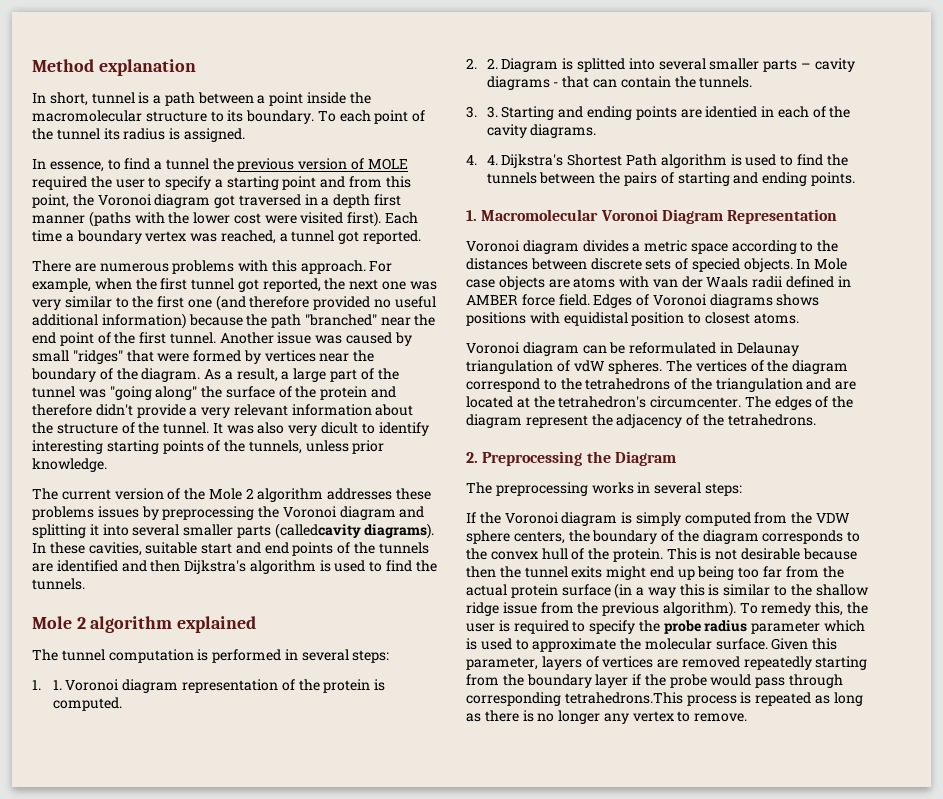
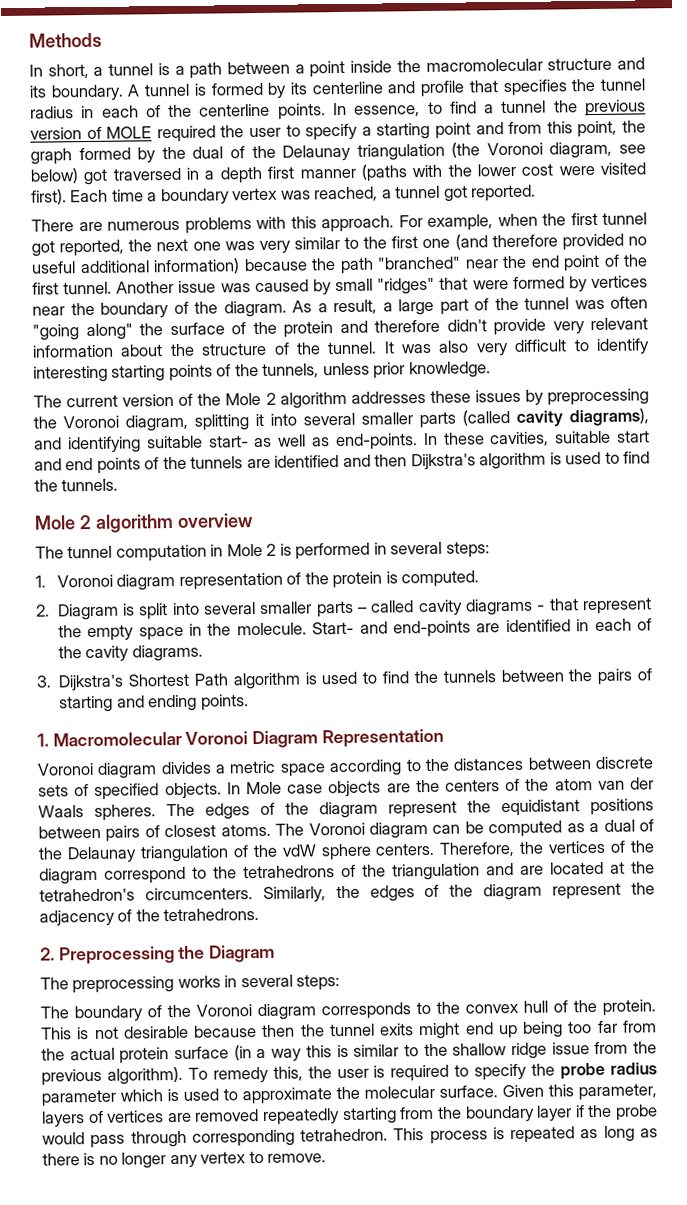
[32,59,196,76] Method explanation -> [29,32,102,48] Methods
(88, 99) none -> [93,66,104,76] a
[210,111,224,122] to -> [617,57,645,70] and
[317,110,426,124] [32,128,245,142] To each point of the tunnel its radius is assigned. // -> [127,78,645,99] [30,103,326,120] A tunnel is formed by its centerline and profile that specifies the tunnel radius in each of the centerline points.
[97,194,211,208] Voronoi diagram -> [30,141,646,165] [30,168,79,184] graph formed by the dual of the Delaunay triangulation (the Voronoi diagram, see below)
(106, 393) none -> [610,296,648,309] often
[189,407,198,416] a -> (546, 327) none
[321,422,359,434] dicult -> [514,339,568,352] difficult
[32,506,94,520] problems -> (471, 396) none
[339,506,425,520] diagram and -> [125,414,188,432] diagram,
[274,523,435,539] (calledcavity diagrams). -> [462,408,649,427] [34,433,418,454] (called cavity diagrams), and identifying suitable start- as well as end-points.
[177,616,257,633] explained -> [176,513,254,528] overview
(194, 656) none -> [210,543,277,557] in Mole 2
[52,680,62,690] 1. -> (46, 581) none
[486,58,498,69] 2. -> (50, 610) none
[577,58,626,72] splitted -> [138,603,169,620] split
(811, 66) none -> [370,600,415,613] called
[593,76,753,88] [466,106,758,120] can contain the tunnels. // 3. 3. Starting and ending points are identied -> [582,597,652,615] [57,619,571,642] represent the empty space in the molecule. Start- and end-points are identified
[466,155,498,165] 4. 4. -> [36,675,51,688] 3.
[691,258,740,272] specied -> [94,783,160,800] specified
[573,276,851,288] [466,294,820,308] [466,312,702,326] atoms with van der Waals radii defined in AMBER force field. Edges of Voronoi diagrams shows positions with equidistal position to -> [415,777,655,793] [38,798,654,821] [38,825,160,842] the centers of the atom van der Waals spheres. The edges of the diagram represent the equidistant positions between pairs of
(799, 318) // -> [275,823,305,836] The
[629,342,799,356] [466,360,693,374] reformulated in Delaunay triangulation of vdW spheres. The -> [488,819,655,838] [38,841,544,864] computed as a dual of the Delaunay triangulation of the vdW sphere centers. Therefore, the
[650,396,771,408] circumcenter. The -> [144,885,360,903] circumcenters. Similarly, the
[466,512,851,526] [466,530,699,544] If the Voronoi diagram is simply computed from the VDW sphere centers, the boundary of the -> [40,1004,252,1023] The boundary of the Voronoi
[564,692,683,704] tetrahedrons.This -> [300,1128,425,1142] tetrahedron. This

